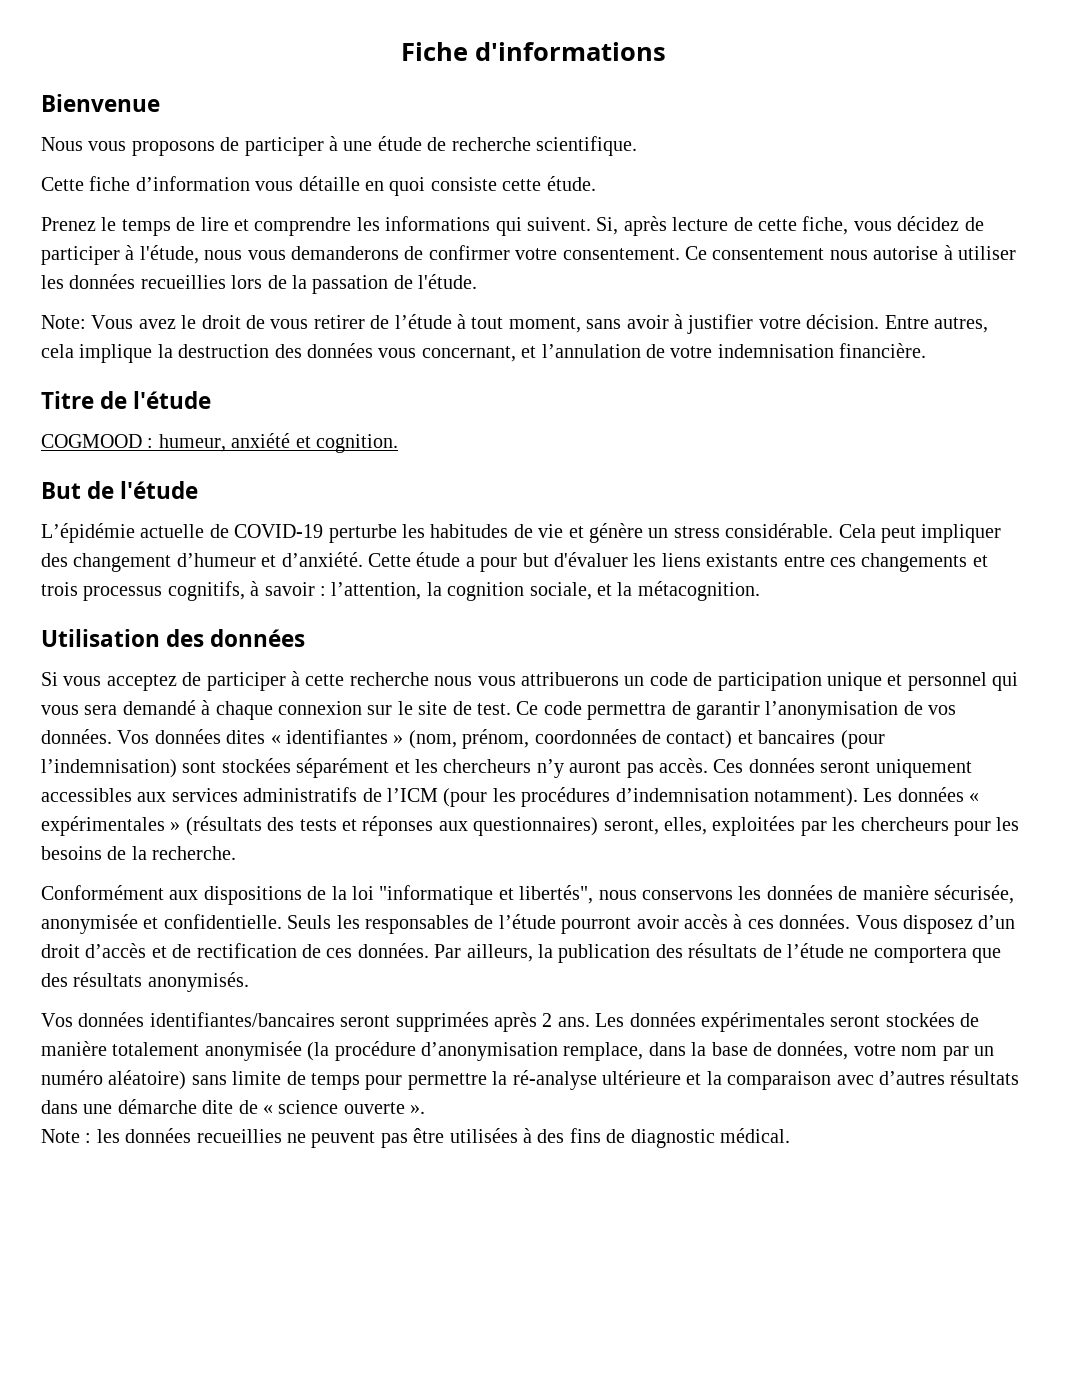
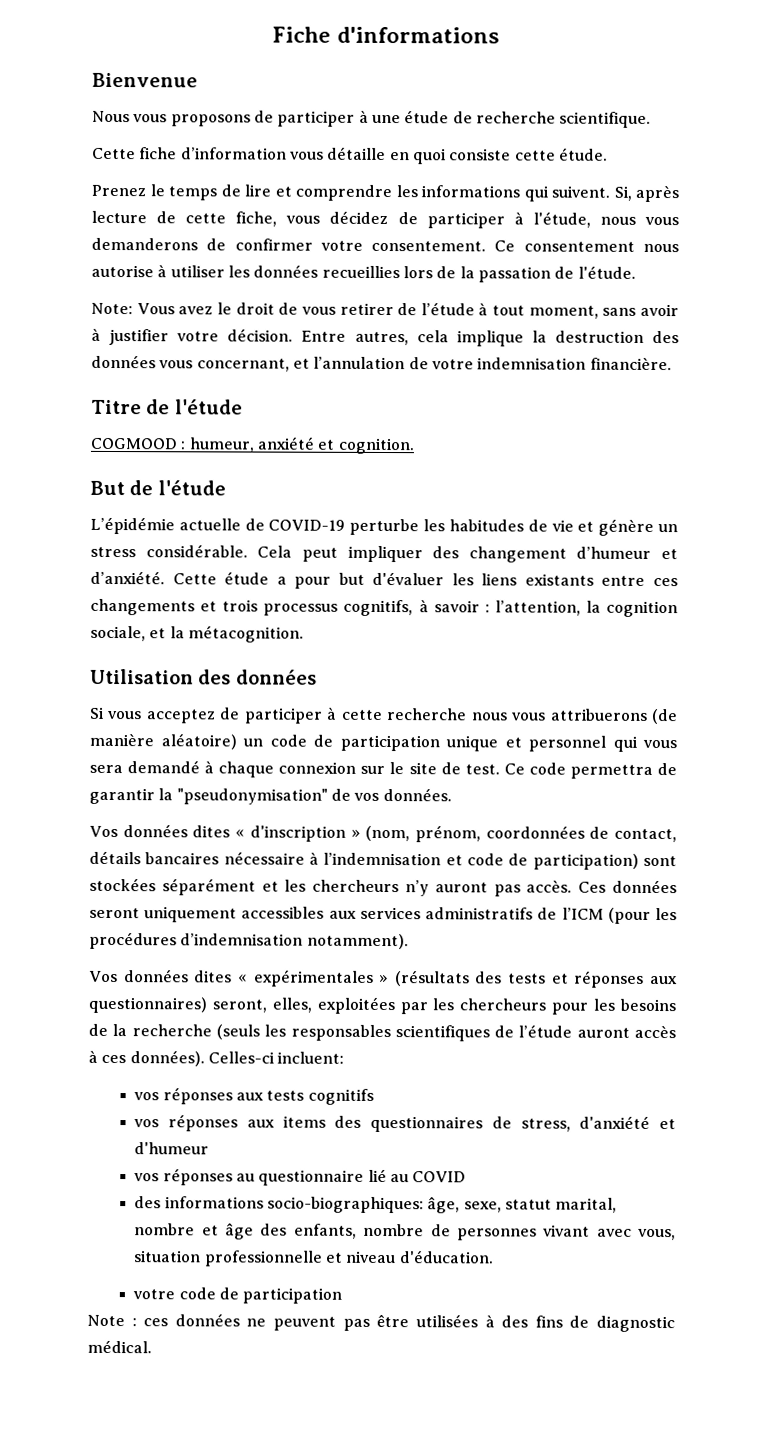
(619, 679) none -> [651,708,678,725] [89,733,237,750] (de manière aléatoire)
[765,701,899,720] l’anonymisation -> [158,788,328,805] la "pseudonymisation"
[117,729,388,744] Vos données dites « identifiantes -> [89,824,346,842] // Vos données dites « d'inscription
[666,730,885,749] [41,759,177,778] contact) et bancaires (pour l’indemnisation) -> [614,828,677,843] [89,850,639,870] contact, détails bancaires nécessaire à l’indemnisation et code de participation)
[863,787,964,802] Les données -> [89,969,233,983] // Vos données dites
[152,846,237,860] [41,885,1014,905] [41,914,332,934] recherche. // Conformément aux dispositions de la loi "informatique et libertés", nous conservons les données de manière sécurisée, anonymisée et confidentielle. Seuls -> [131,1024,260,1040] recherche (seuls
[474,914,679,934] de l’étude pourront avoir -> [394,1024,630,1042] scientifiques de l’étude auront
[779,914,1016,934] [41,943,1002,963] [41,972,249,992] [41,1012,980,1032] [41,1041,994,1061] [41,1070,1020,1090] [41,1099,426,1114] données. Vous disposez d’un droit d’accès et de rectification de ces données. Par ailleurs, la publication des résultats de l’étude ne comportera que des résultats anonymisés. // Vos données identifiantes/bancaires seront supprimées après 2 ans. Les données expérimentales seront stockées de manière totalement anonymisée (la procédure d’anonymisation remplace, dans la base de données, votre nom par un numéro aléatoire) sans limite de temps pour permettre la ré-analyse ultérieure et la comparaison avec d’autres résultats dans une démarche dite de « science ouverte ». -> [129,1050,345,1067] [134,1087,374,1105] [134,1114,677,1133] [134,1142,210,1155] [134,1168,467,1186] [134,1196,618,1214] [134,1222,676,1241] [134,1250,494,1267] [133,1287,343,1304] données). Celles-ci incluent: // vos réponses aux tests cognitifs // vos réponses aux items des questionnaires de stress, d'anxiété et d'humeur // vos réponses au questionnaire lié au COVID // des informations socio-biographiques: âge, sexe, statut marital, nombre et âge des enfants, nombre de personnes vivant avec vous, situation professionnelle et niveau d'éducation. // votre code de participation
[96,1128,282,1143] les données recueillies -> [143,1313,240,1327] ces données

